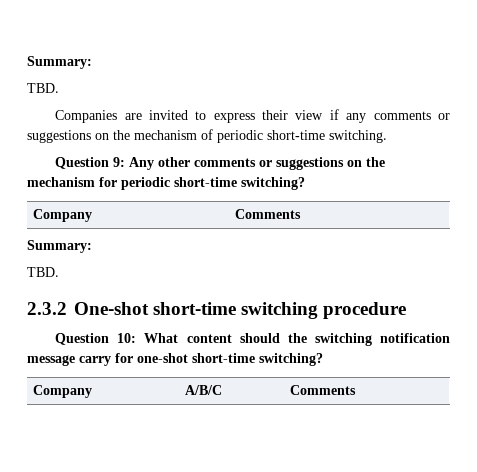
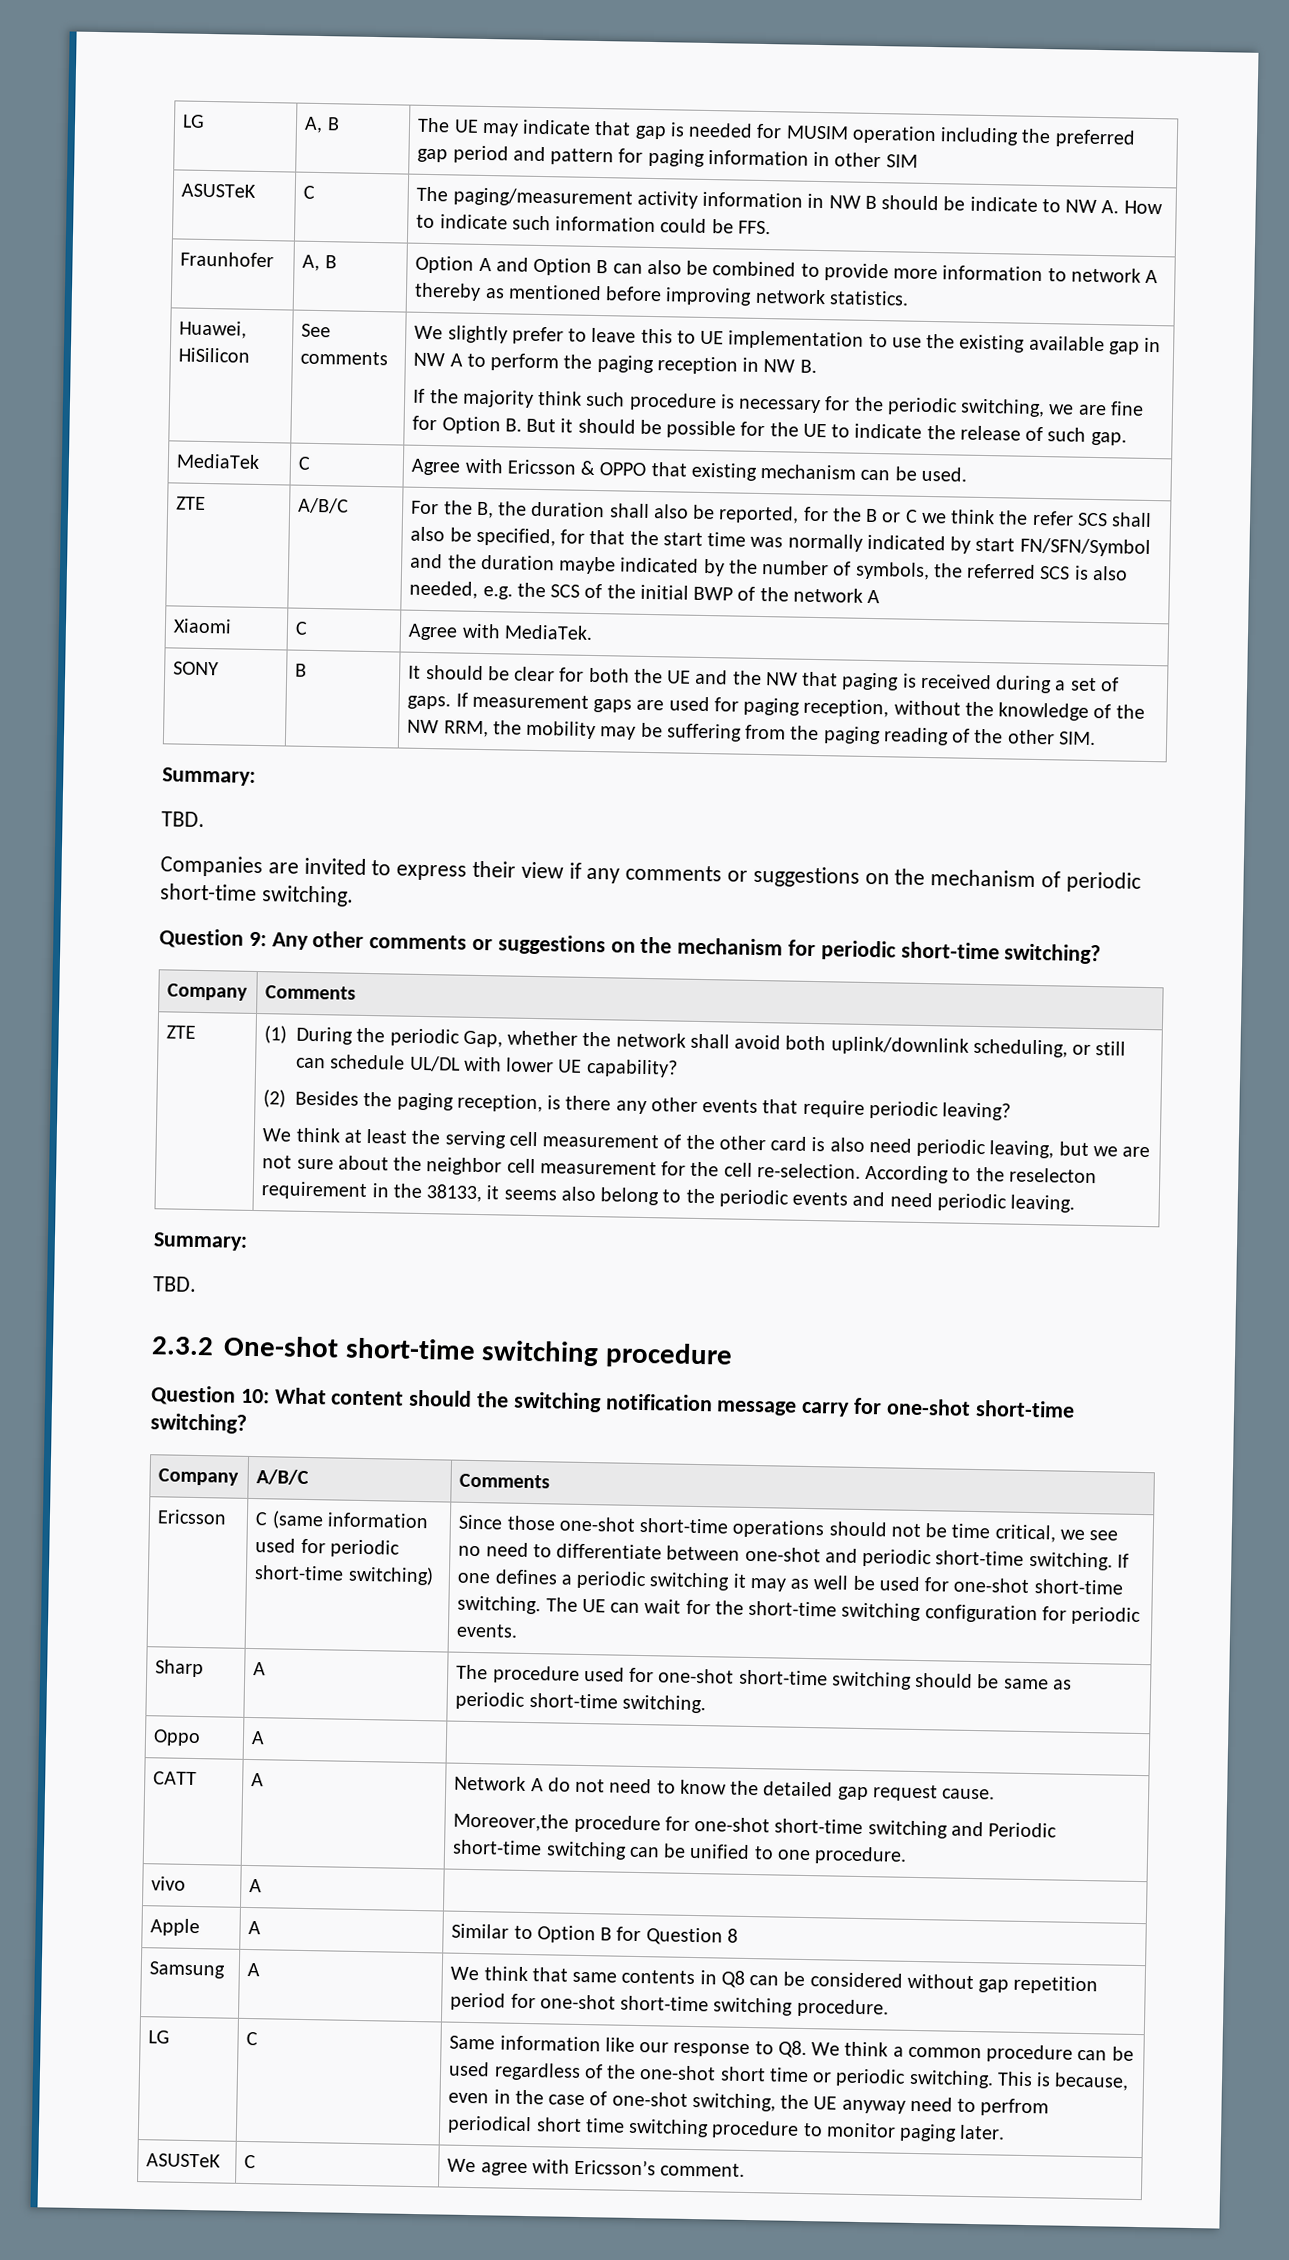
(27, 62) none -> [182,114,206,128] [304,116,340,134] [417,117,1136,148] [417,145,918,168] [181,183,257,198] [303,185,316,199] [416,186,1163,215] [416,214,771,235] [180,251,275,268] [302,254,337,272] [415,255,1159,284] [414,282,909,306] [179,320,248,339] [178,347,251,363] [301,323,332,338] [300,350,389,366] [414,325,1162,355] [413,352,817,375] [413,388,1144,418] [412,415,1127,446] [176,453,261,469] [298,456,312,470] [411,458,967,482] [176,496,207,511] [298,497,350,514] [411,500,1153,528] [410,526,1151,558] [410,553,1128,581] [409,580,881,604] [173,618,233,634] [295,621,309,635] [408,623,593,641] [173,661,220,676] [295,663,308,677] [408,664,1120,694] [407,692,1145,721] [407,719,1096,746] LG | A, B | The UE may indicate that gap is needed for MUSIM operation including the preferred gap period and pattern for paging information in other SIM // ASUSTeK | C | The paging/measurement activity information in NW B should be indicate to NW A. How to indicate such information could be FFS. // Fraunhofer | A, B | Option A and Option B can also be combined to provide more information to network A thereby as mentioned before improving network statistics. // Huawei, HiSilicon | See comments | We slightly prefer to leave this to UE implementation to use the existing available gap in NW A to perform the paging reception in NW B. // If the majority think such procedure is necessary for the periodic switching, we are fine for Option B. But it should be possible for the UE to indicate the release of such gap. // MediaTek | C | Agree with Ericsson & OPPO that existing mechanism can be used. // ZTE | A/B/C | For the B, the duration shall also be reported, for the B or C we think the refer SCS shall also be specified, for that the start time was normally indicated by start FN/SFN/Symbol and the duration maybe indicated by the number of symbols, the referred SCS is also needed, e.g. the SCS of the initial BWP of the network A // Xiaomi | C | Agree with MediaTek. // SONY | B | It should be clear for both the UE and the NW that paging is received during a set of gaps. If measurement gaps are used for paging reception, without the knowledge of the NW RRM, the mobility may be suffering from the paging reading of the other SIM. //
(301, 214) none -> [166,1025,197,1039] [264,1025,1127,1058] [295,1054,678,1078] [263,1089,1012,1121] [262,1127,1151,1159] [262,1155,1097,1184] [261,1181,1076,1213] // ZTE | (1) During the periodic Gap, whether the network shall avoid both uplink/downlink scheduling, or still can schedule UL/DL with lower UE capability? // (2) Besides the paging reception, is there any other events that require periodic leaving? // We think at least the serving cell measurement of the other card is also need periodic leaving, but we are not sure about the neighbor cell measurement for the cell re-selection. According to the reselecton requirement in the 38133, it seems also belong to the periodic events and need periodic leaving.
(356, 390) none -> [157,1509,228,1525] [255,1510,429,1530] [255,1538,400,1558] [254,1565,434,1586] [458,1514,1119,1543] [458,1542,1129,1571] [457,1569,1123,1595] [457,1595,1142,1626] [456,1623,519,1638] [155,1659,205,1678] [253,1662,267,1676] [456,1664,1072,1690] [455,1691,706,1714] [153,1729,202,1747] [251,1731,266,1745] [153,1771,198,1786] [251,1773,265,1787] [454,1775,996,1802] [453,1812,1058,1839] [452,1839,908,1865] [151,1876,187,1891] [249,1879,263,1893] [150,1918,201,1937] [248,1921,262,1935] [451,1923,738,1946] [149,1961,226,1979] [247,1963,261,1977] [450,1966,1099,1995] [450,1992,889,2018] [148,2030,171,2044] [246,2031,259,2046] [449,2035,1134,2063] [448,2061,1130,2091] [448,2089,1050,2117] [447,2115,1006,2142] [146,2153,222,2168] [244,2154,257,2169] [447,2158,746,2177] // Ericsson | C (same information used for periodic short-time switching) | Since those one-shot short-time operations should not be time critical, we see no need to differentiate between one-shot and periodic short-time switching. If one defines a periodic switching it may as well be used for one-shot short-time switching. The UE can wait for the short-time switching configuration for periodic events. // Sharp | A | The procedure used for one-shot short-time switching should be same as periodic short-time switching. // Oppo | A | // CATT | A | Network A do not need to know the detailed gap request cause. // Moreover,the procedure for one-shot short-time switching and Periodic short-time switching can be unified to one procedure. // vivo | A | // Apple | A | Similar to Option B for Question 8 // Samsung | A | We think that same contents in Q8 can be considered without gap repetition period for one-shot short-time switching procedure. // LG | C | Same information like our response to Q8. We think a common procedure can be used regardless of the one-shot short time or periodic switching. This is because, even in the case of one-shot switching, the UE anyway need to perfrom periodical short time switching procedure to monitor paging later. // ASUSTeK | C | We agree with Ericsson’s comment.

